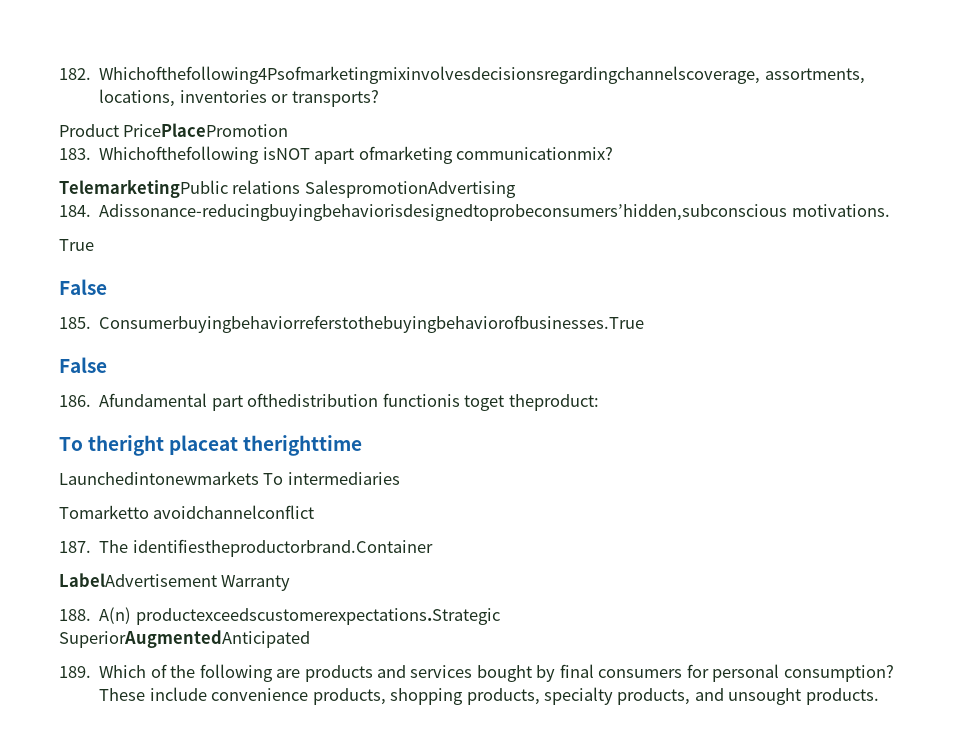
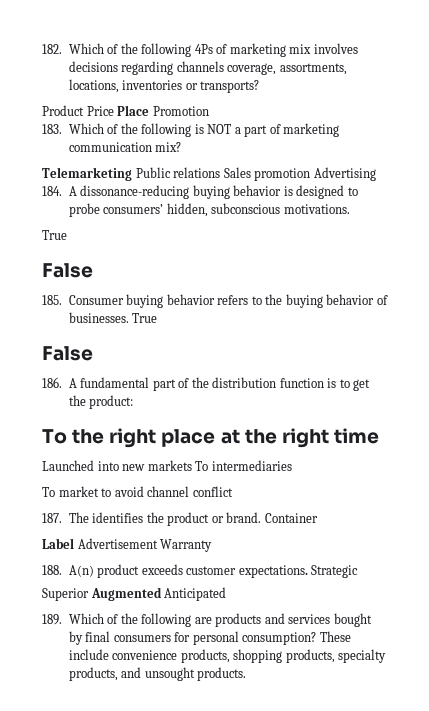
[99,66,761,84] Whichofthefollowing4Psofmarketingmixinvolvesdecisionsregardingchannelscoverage, -> [68,43,358,57] [68,61,277,75] Which of the following 4Ps of marketing mix involves decisions regarding channels coverage,
[123,123,289,137] [59,146,614,164] [59,180,516,198] [59,204,890,221] [59,239,94,251] [59,279,107,295] [59,315,645,333] [59,357,107,373] [59,393,599,411] [59,435,363,456] [59,471,400,485] [59,505,315,519] [59,539,433,557] [59,573,291,591] [59,607,500,625] [59,630,310,648] PricePlacePromotion // 183. Whichofthefollowing isNOT apart ofmarketing communicationmix? // TelemarketingPublic relations SalespromotionAdvertising // 184. Adissonance-reducingbuyingbehaviorisdesignedtoprobeconsumers’hidden,subconscious motivations. // True // False // 185. Consumerbuyingbehaviorreferstothebuyingbehaviorofbusinesses.True // False // 186. Afundamental part ofthedistribution functionis toget theproduct: // To theright placeat therighttime // Launchedintonewmarkets To intermediaries // Tomarketto avoidchannelconflict // 187. The identifiestheproductorbrand.Container // LabelAdvertisement Warranty // 188. A(n) productexceedscustomerexpectations.Strategic // SuperiorAugmentedAnticipated -> [86,105,209,116] [42,123,340,137] [68,142,182,152] [42,167,376,181] [42,185,358,199] [68,203,350,217] [42,230,67,240] [42,263,93,278] [42,294,388,308] [68,312,158,323] [42,346,93,361] [42,377,371,391] [68,395,134,409] [42,428,379,448] [42,460,292,471] [42,486,233,497] [42,512,318,526] [42,538,213,552] [42,564,359,578] [42,587,227,601] Price Place Promotion // 183. Which of the following is NOT a part of marketing communication mix? // Telemarketing Public relations Sales promotion Advertising // 184. A dissonance-reducing buying behavior is designed to probe consumers’ hidden, subconscious motivations. // True // False // 185. Consumer buying behavior refers to the buying behavior of businesses. True // False // 186. A fundamental part of the distribution function is to get the product: // To the right place at the right time // Launched into new markets To intermediaries // To market to avoid channel conflict // 187. The identifies the product or brand. Container // Label Advertisement Warranty // 188. A(n) product exceeds customer expectations. Strategic // Superior Augmented Anticipated

